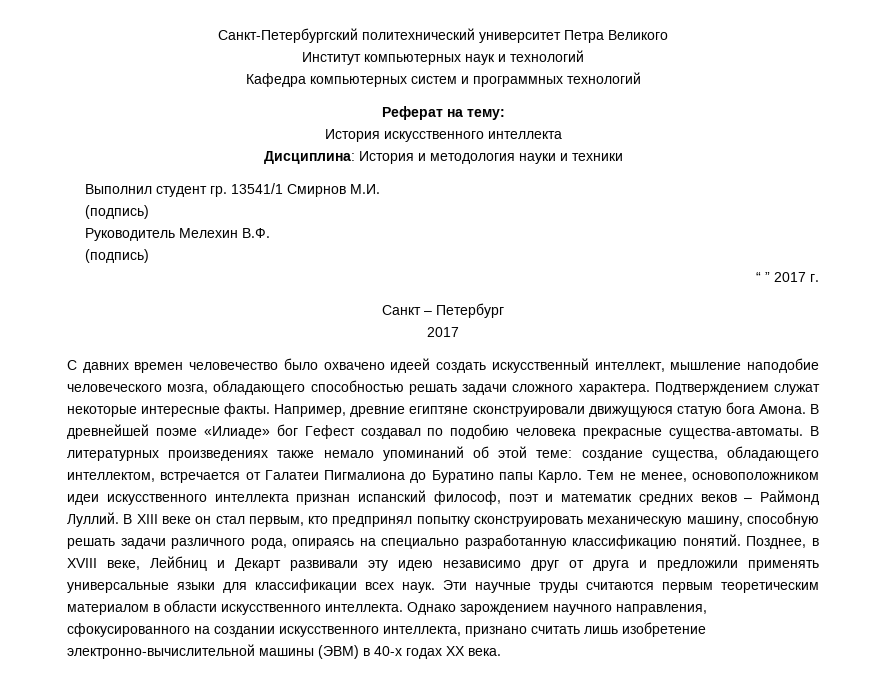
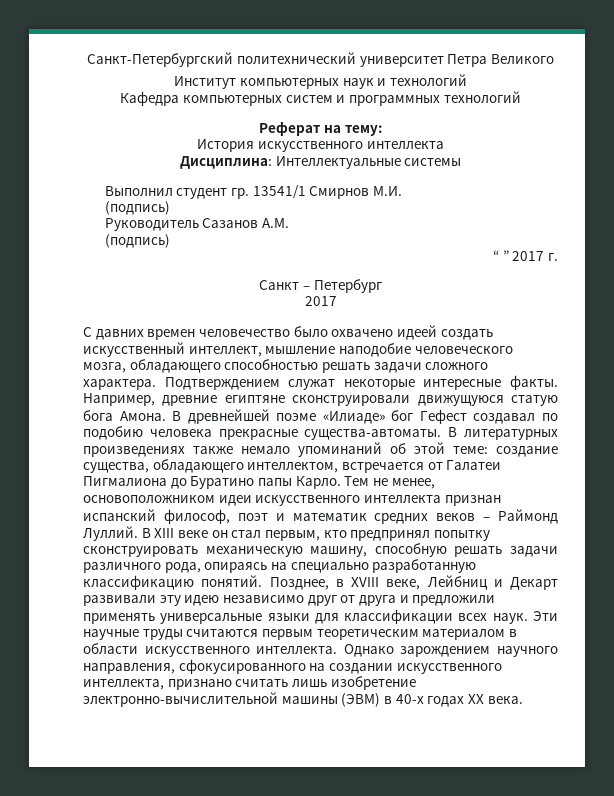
[358,151,623,164] История и методология науки и техники -> [275,156,462,169] Интеллектуальные системы
[178,228,270,238] Мелехин В.Ф. -> [202,218,290,228] Сазанов А.М.

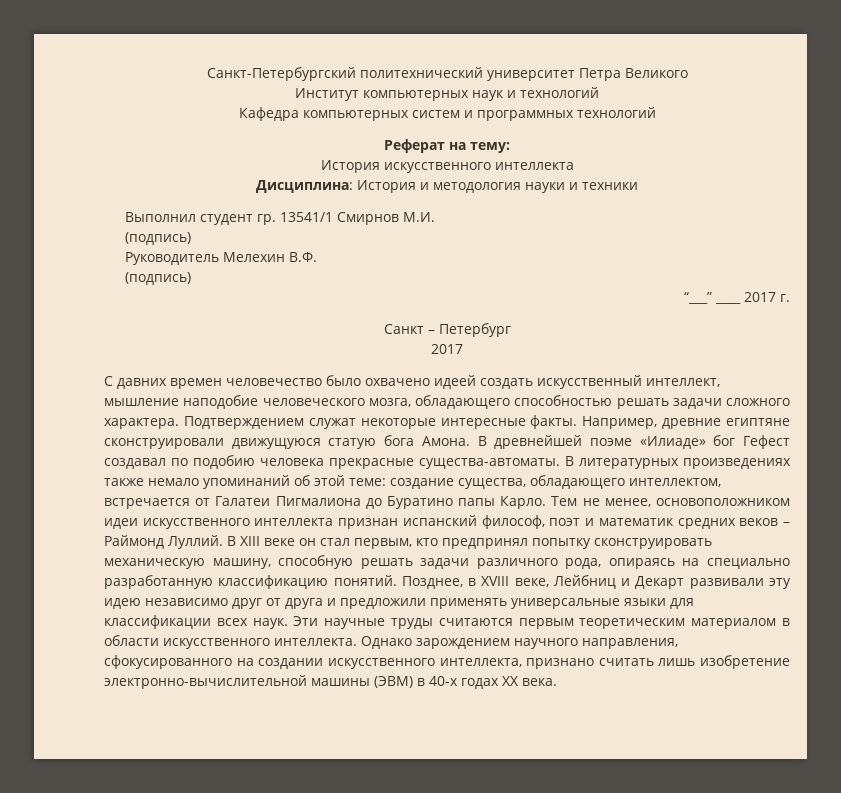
[275,156,462,169] Интеллектуальные системы -> [357,180,638,193] История и методология науки и техники
[202,218,290,228] [104,234,170,248] [493,250,509,261] Сазанов А.М. // (подпись) // “ ” -> [222,252,317,262] [124,272,191,285] [684,292,741,304] Мелехин В.Ф. // (подпись) // “___” ____

